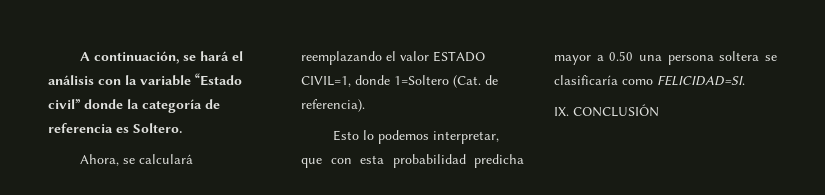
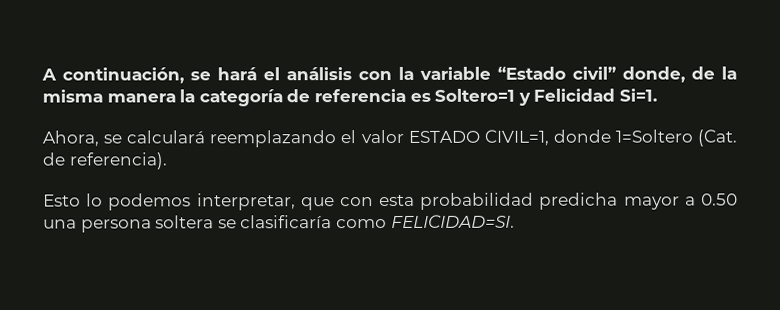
[84,99,123,109] donde -> [622,66,737,83] [42,89,176,103] donde, de la misma manera
[133,123,182,133] Soltero. -> [434,88,657,106] Soltero=1 y Felicidad Si=1.
[554,104,659,117] // IX. CONCLUSIÓN -> (515, 221) none

